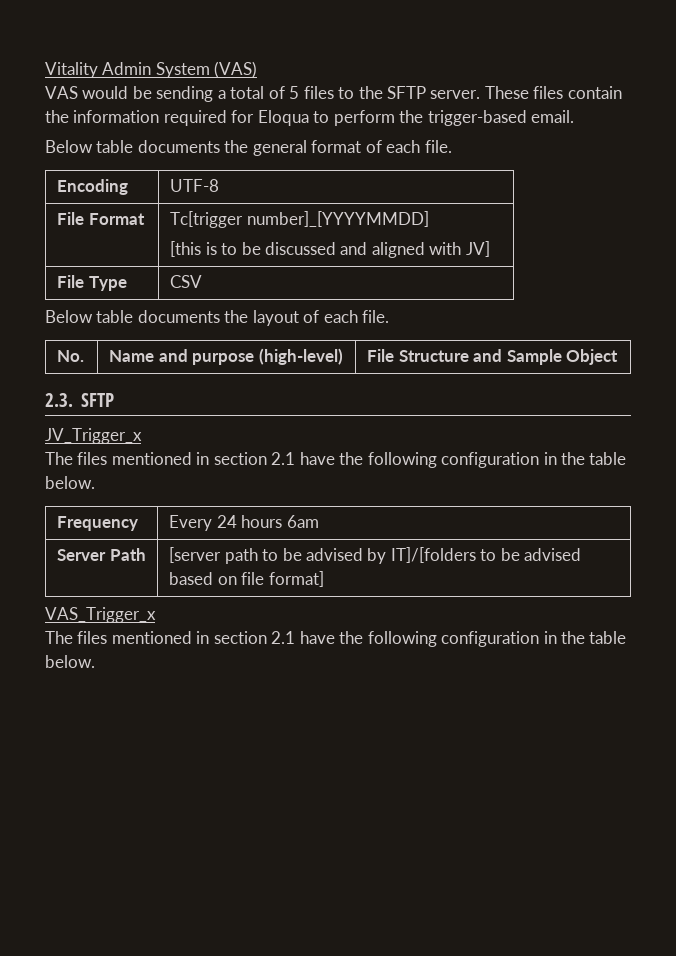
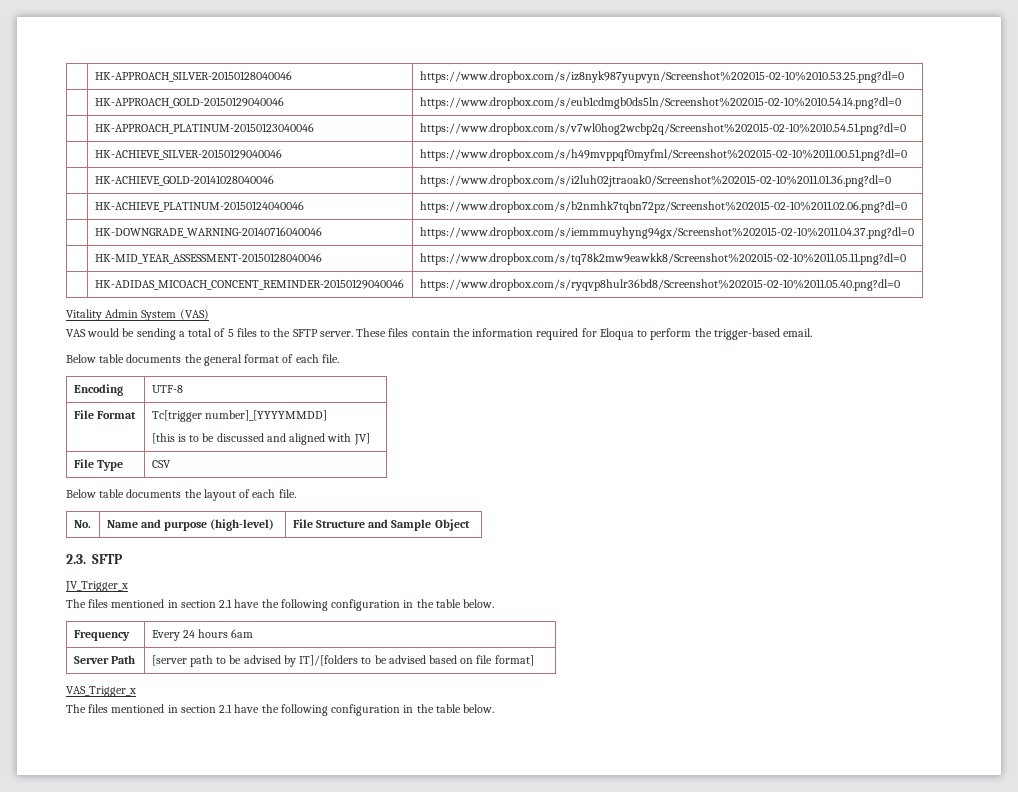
(45, 70) none -> [94,71,292,82] [419,71,904,83] [94,97,284,108] [419,97,901,109] [94,123,314,134] [419,123,906,135] [94,149,282,160] [419,149,907,161] [94,175,274,186] [419,175,891,187] [94,201,304,212] [419,201,907,213] [94,227,322,238] [419,227,914,239] [94,253,322,264] [419,253,906,265] [94,279,404,290] [419,279,900,291] | HK-APPROACH_SILVER-20150128040046 | https://www.dropbox.com/s/iz8nyk987yupvyn/Screenshot%202015-02-10%2010.53.25.png?dl=0 // | HK-APPROACH_GOLD-20150129040046 | https://www.dropbox.com/s/eub1cdmgb0ds5ln/Screenshot%202015-02-10%2010.54.14.png?dl=0 // | HK-APPROACH_PLATINUM-20150123040046 | https://www.dropbox.com/s/v7wl0hog2wcbp2q/Screenshot%202015-02-10%2010.54.51.png?dl=0 // | HK-ACHIEVE_SILVER-20150129040046 | https://www.dropbox.com/s/h49mvppqf0myfml/Screenshot%202015-02-10%2011.00.51.png?dl=0 // | HK-ACHIEVE_GOLD-20141028040046 | https://www.dropbox.com/s/i2luh02jtraoak0/Screenshot%202015-02-10%2011.01.36.png?dl=0 // | HK-ACHIEVE_PLATINUM-20150124040046 | https://www.dropbox.com/s/b2nmhk7tqbn72pz/Screenshot%202015-02-10%2011.02.06.png?dl=0 // | HK-DOWNGRADE_WARNING-20140716040046 | https://www.dropbox.com/s/iemmmuyhyng94gx/Screenshot%202015-02-10%2011.04.37.png?dl=0 // | HK-MID_YEAR_ASSESSMENT-20150128040046 | https://www.dropbox.com/s/tq78k2mw9eawkk8/Screenshot%202015-02-10%2011.05.11.png?dl=0 // | HK-ADIDAS_MICOACH_CONCENT_REMINDER-20150129040046 | https://www.dropbox.com/s/ryqvp8hulr36bd8/Screenshot%202015-02-10%2011.05.40.png?dl=0 //

